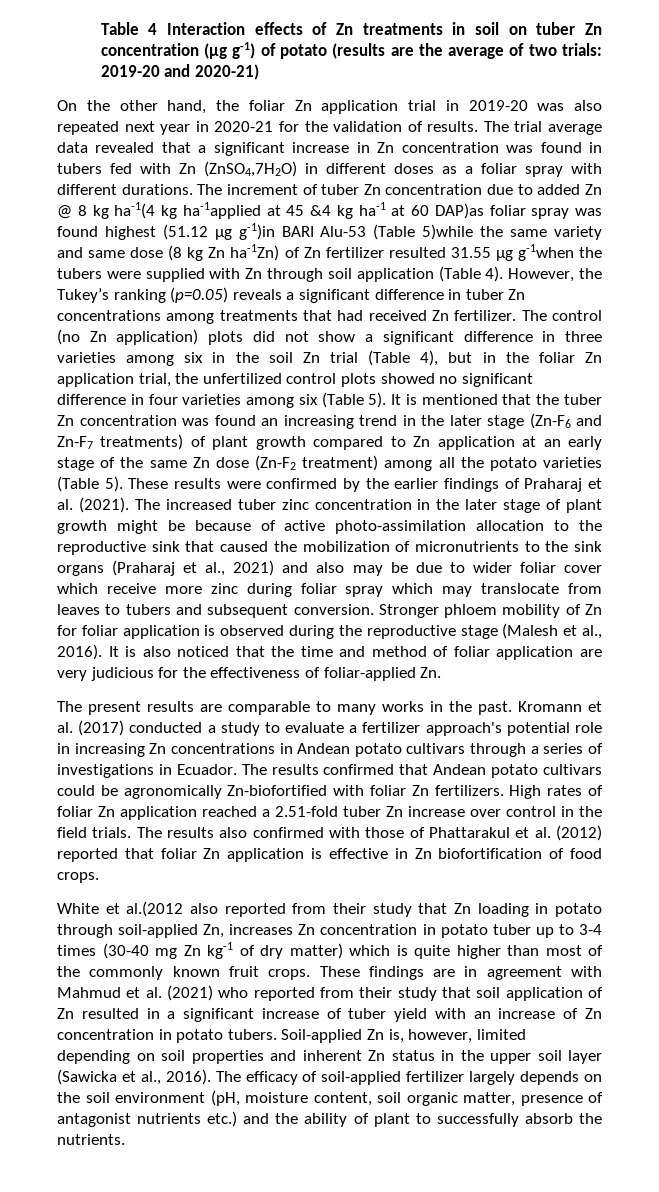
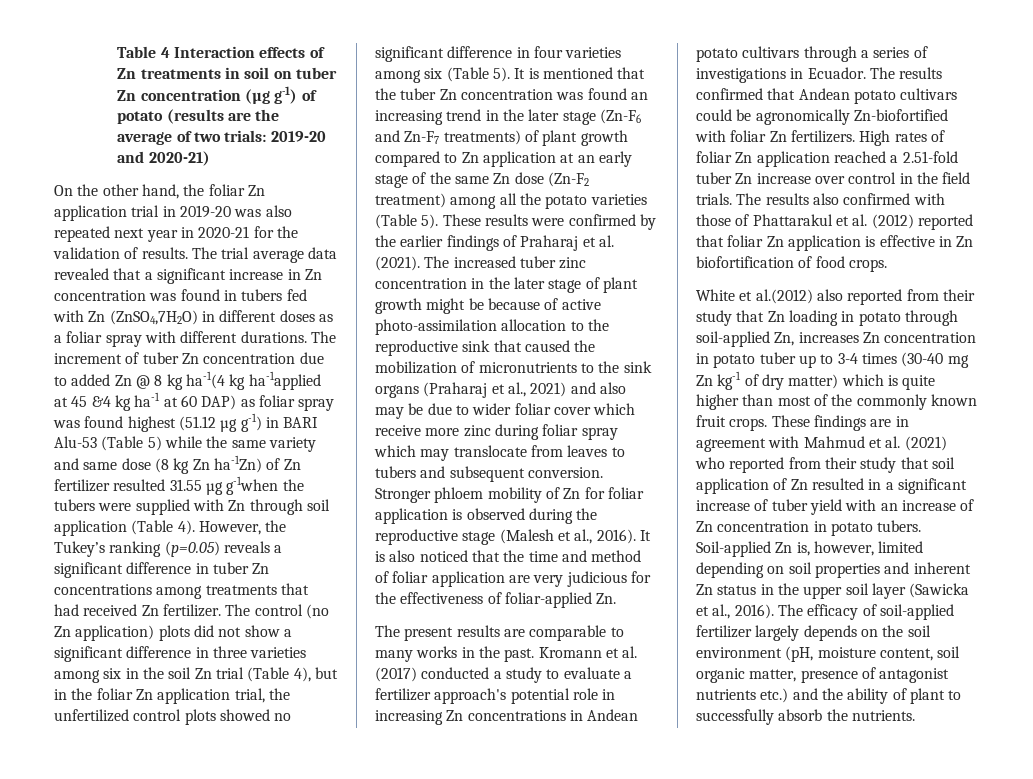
[434,203,484,219] DAP)as -> [201,395,255,410] DAP) as
[238,223,275,240] g-1)in -> [240,413,279,432] g-1) in
[422,224,474,240] 5)while -> [147,436,202,451] 5) while
[126,901,184,917] al.(2012 -> [755,289,813,304] al.(2012)

